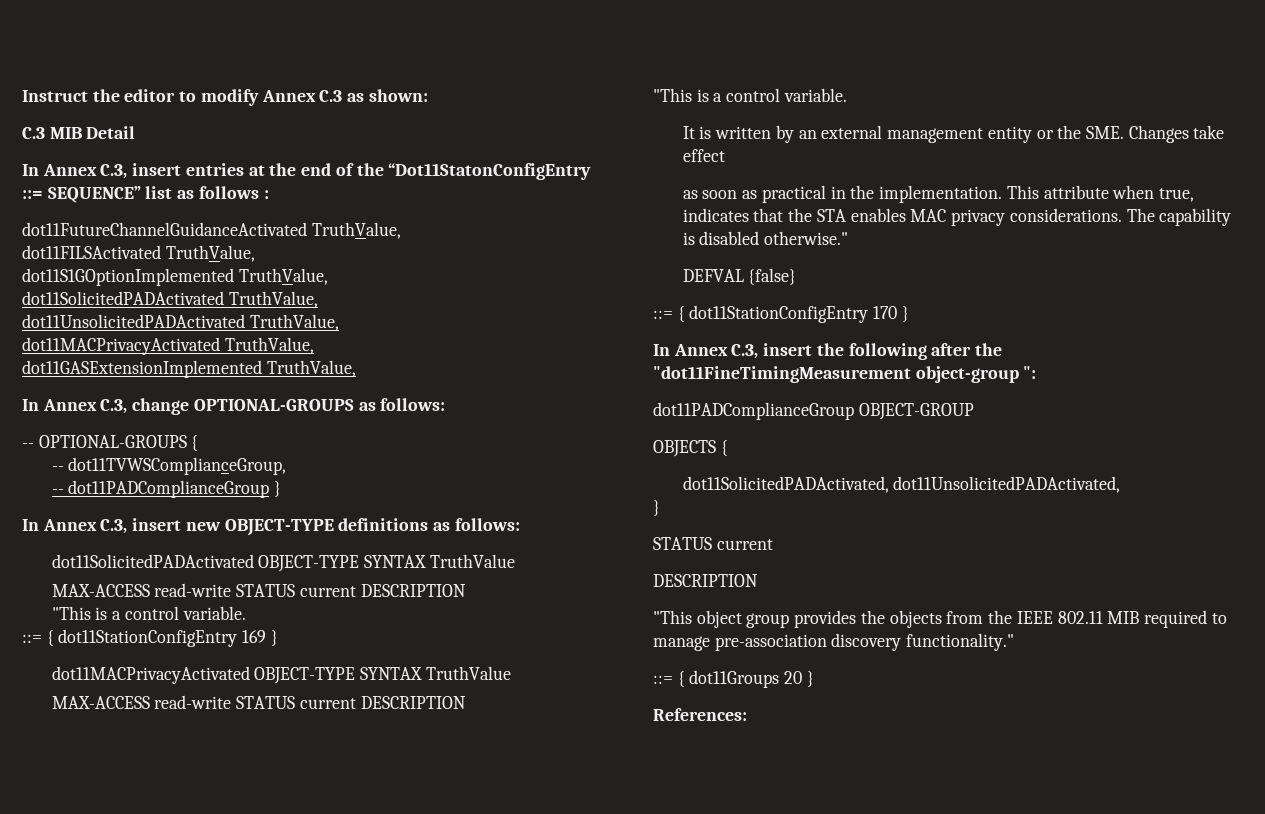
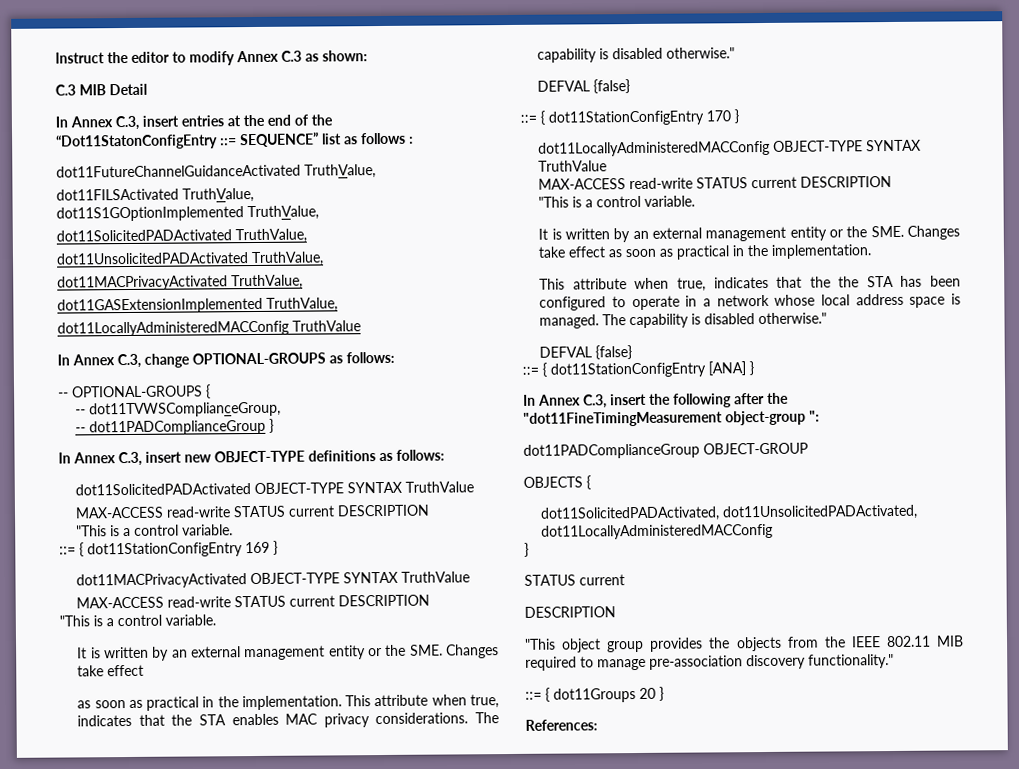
(356, 368) none -> [57,320,361,337] // dot11LocallyAdministeredMACConfig TruthValue
(909, 314) none -> [538,139,922,157] [538,160,608,172] [538,175,893,190] [538,195,696,208] [538,225,960,243] [538,244,873,260] [539,275,961,292] [539,293,962,311] [539,312,828,329] [539,345,633,360] [522,361,754,378] // dot11LocallyAdministeredMACConfig OBJECT-TYPE SYNTAX TruthValue // MAX-ACCESS read-write STATUS current DESCRIPTION // "This is a control variable. // It is written by an external management entity or the SME. Changes take effect as soon as practical in the implementation. // This attribute when true, indicates that the the STA has been configured to operate in a network whose local address space is managed. The capability is disabled otherwise." // DEFVAL {false} // ::= { dot11StationConfigEntry [ANA] }
(1121, 484) none -> [541,523,774,540] dot11LocallyAdministeredMACConfig

